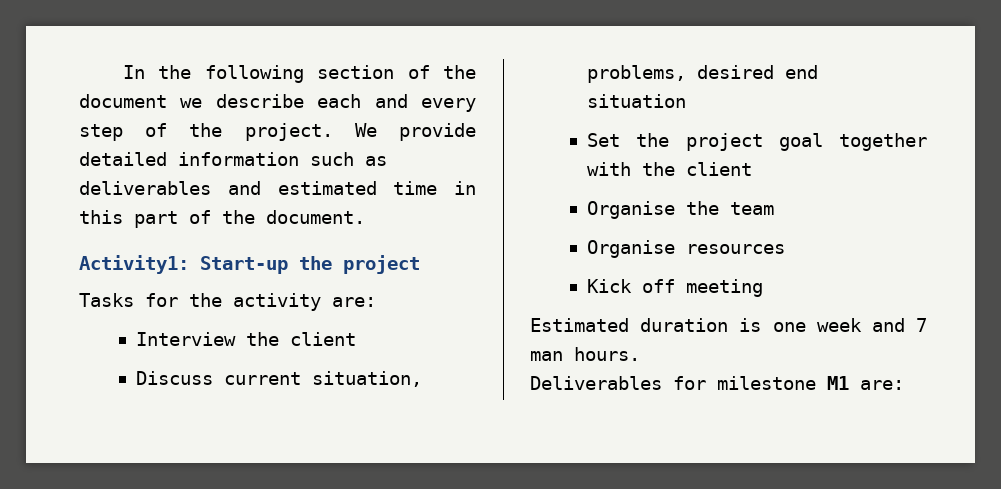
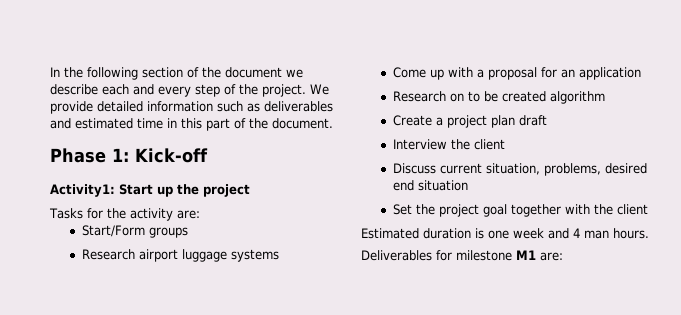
(365, 217) none -> [50,148,208,163] // Phase 1: Kick-off
[200,256,288,274] Start-up -> [119,184,173,197] Start up
(376, 302) none -> [82,225,189,238] [82,249,280,262] [393,67,642,80] [393,91,606,104] [393,115,548,128] // Start/Form groups // Research airport luggage systems // Come up with a proposal for an application // Research on to be created algorithm // Create a project plan draft
[587,201,775,219] [587,240,786,258] [587,279,764,297] // Organise the team // Organise resources // Kick off meeting -> (649, 209) none
[916,318,927,332] 7 -> [573,228,580,238] 4

